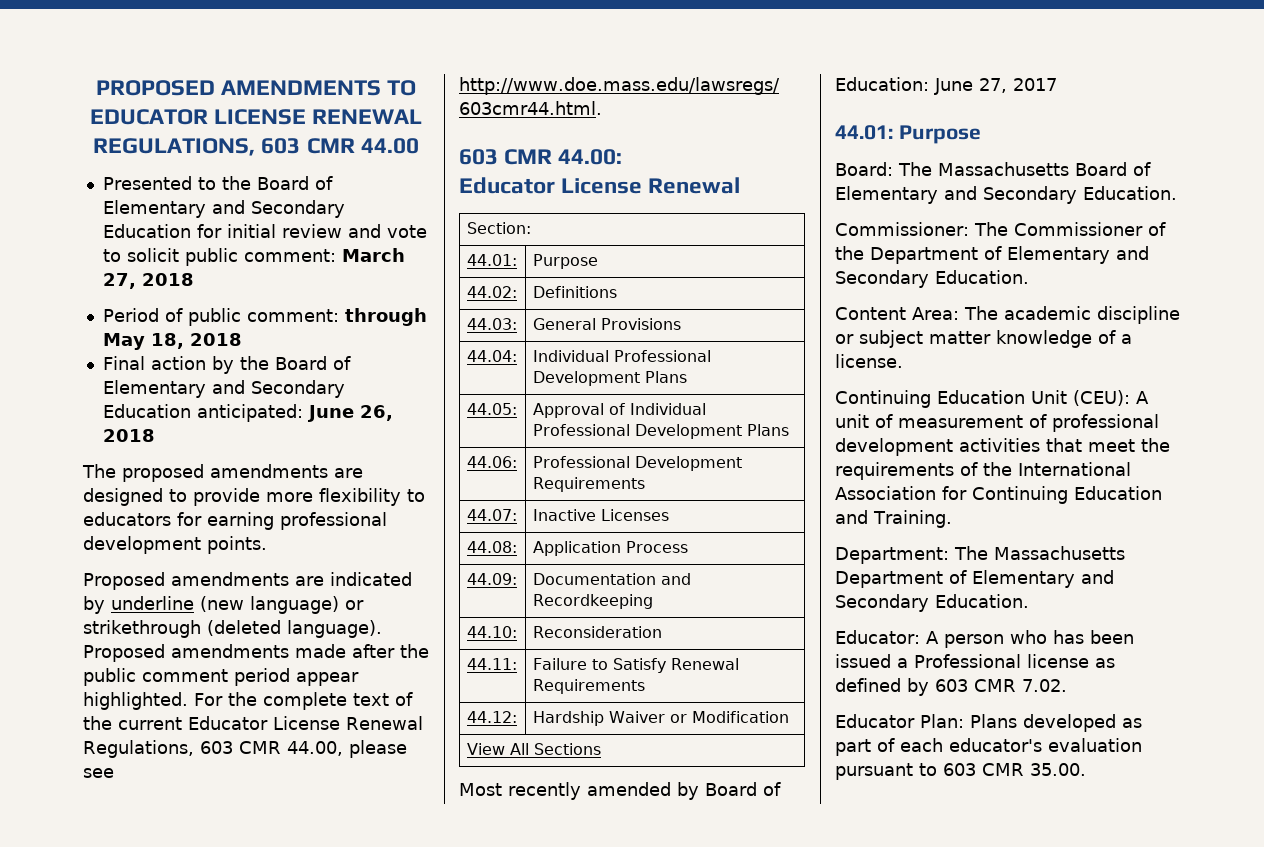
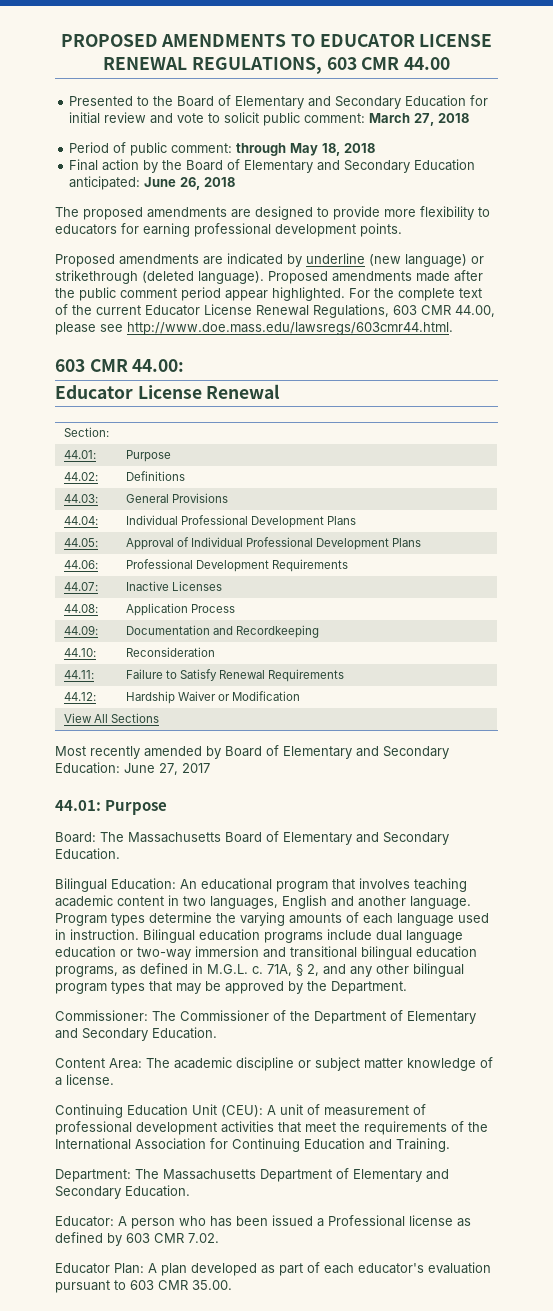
(781, 789) none -> [283,746,449,759] Elementary and Secondary
(1177, 193) none -> [55,878,467,892] [55,895,471,909] [55,912,489,926] [55,929,463,943] [55,946,477,960] [55,963,464,977] [55,981,407,994] // Bilingual Education: An educational program that involves teaching academic content in two languages, English and another language. Program types determine the varying amounts of each language used in instruction. Bilingual education programs include dual language education or two-way immersion and transitional bilingual education programs, as defined in M.G.L. c. 71A, § 2, and any other bilingual program types that may be approved by the Department.
[970,714,1017,728] Plans -> [148,1263,187,1276] A plan

